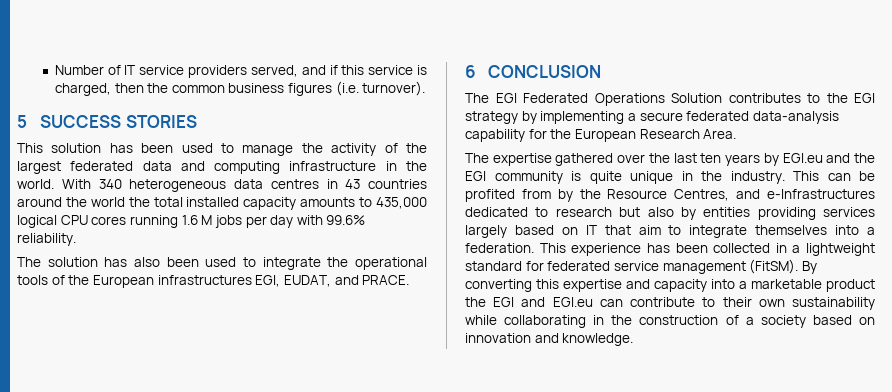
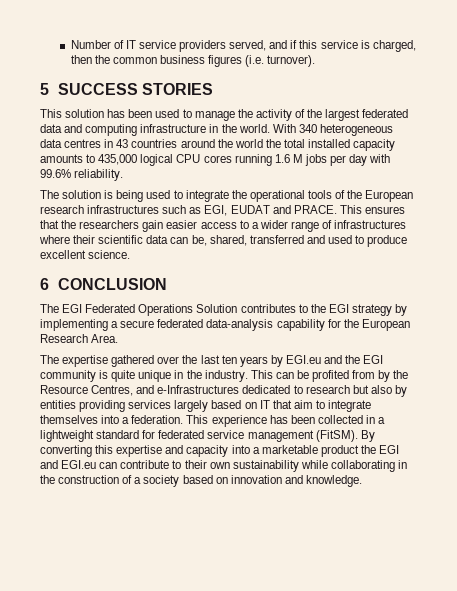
[104,257,199,267] has also been -> [104,190,144,202] is being
[157,275,410,287] infrastructures EGI, EUDAT, and PRACE. -> [40,205,405,216] [40,220,407,232] [39,235,408,247] [40,250,131,259] research infrastructures such as EGI, EUDAT and PRACE. This ensures that the researchers gain easier access to a wider range of infrastructures where their scientific data can be, shared, transferred and used to produce excellent science.

